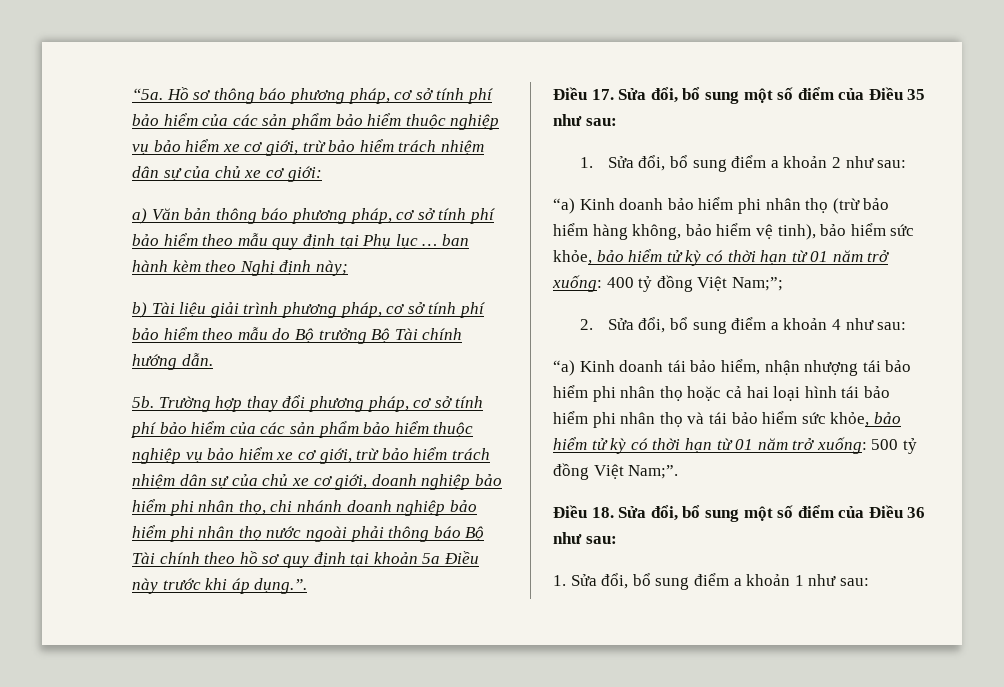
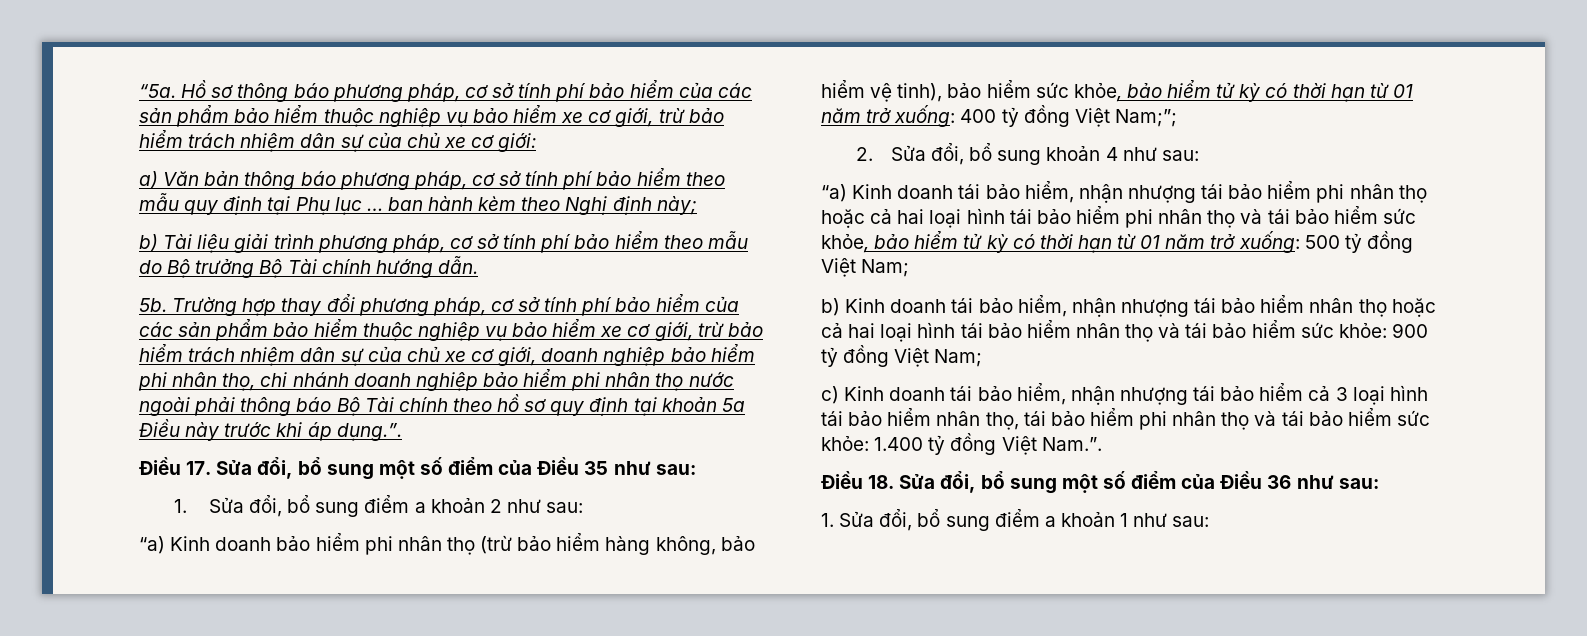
[731,317,779,330] điểm a -> (1042, 157) none
[628,465,679,479] Nam;”. -> [861,259,910,277] [821,295,1436,317] [821,320,1428,342] [821,345,983,367] [821,383,1428,405] [821,408,1430,430] [821,433,1102,455] Nam; // b) Kinh doanh tái bảo hiểm, nhận nhượng tái bảo hiểm nhân thọ hoặc cả hai loại hình tái bảo hiểm nhân thọ và tái bảo hiểm sức khỏe: 900 tỷ đồng Việt Nam; // c) Kinh doanh tái bảo hiểm, nhận nhượng tái bảo hiểm cả 3 loại hình tái bảo hiểm nhân thọ, tái bảo hiểm phi nhân thọ và tái bảo hiểm sức khỏe: 1.400 tỷ đồng Việt Nam.”.

